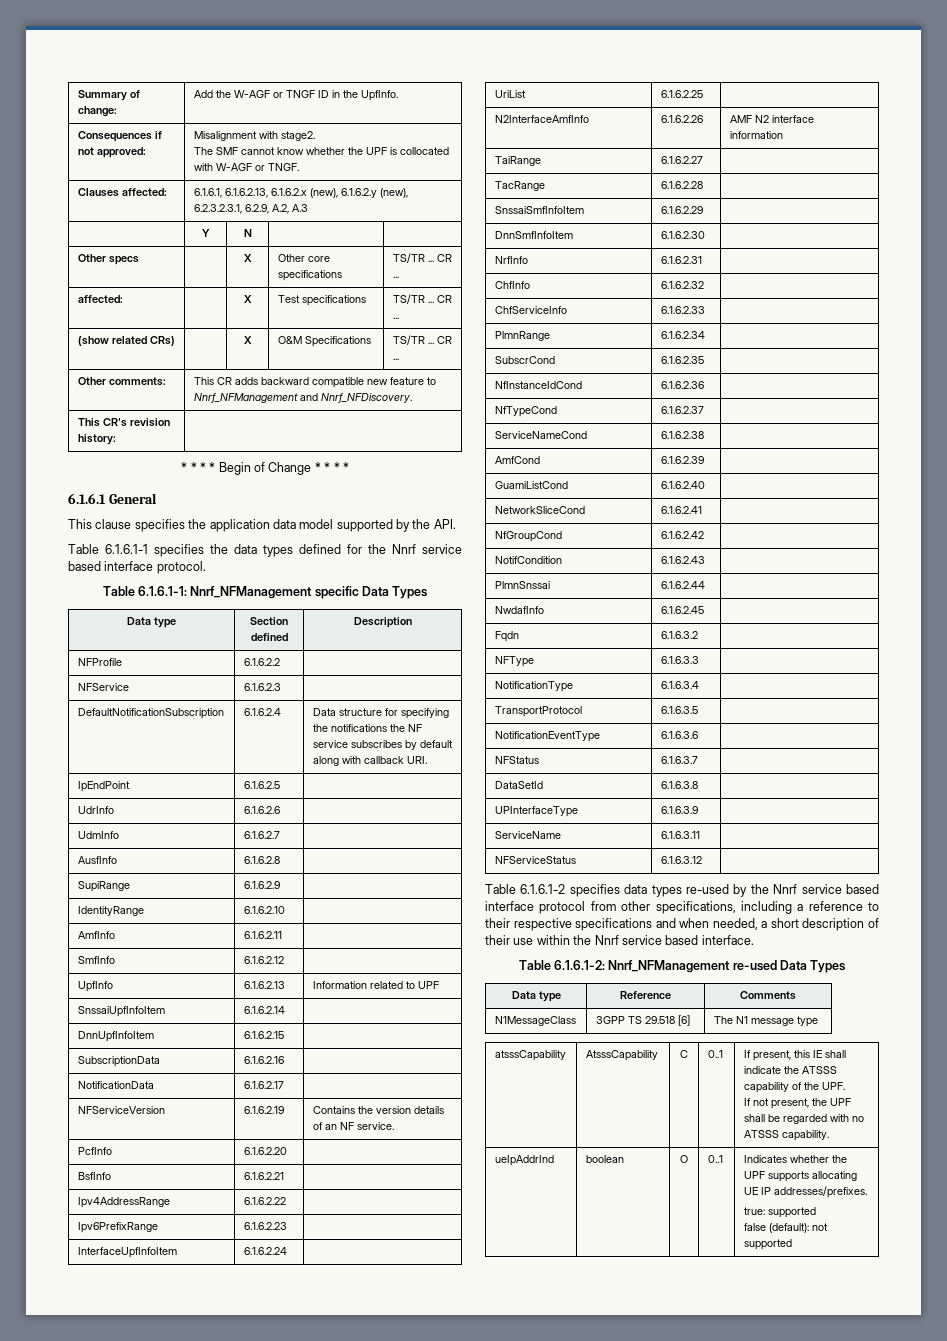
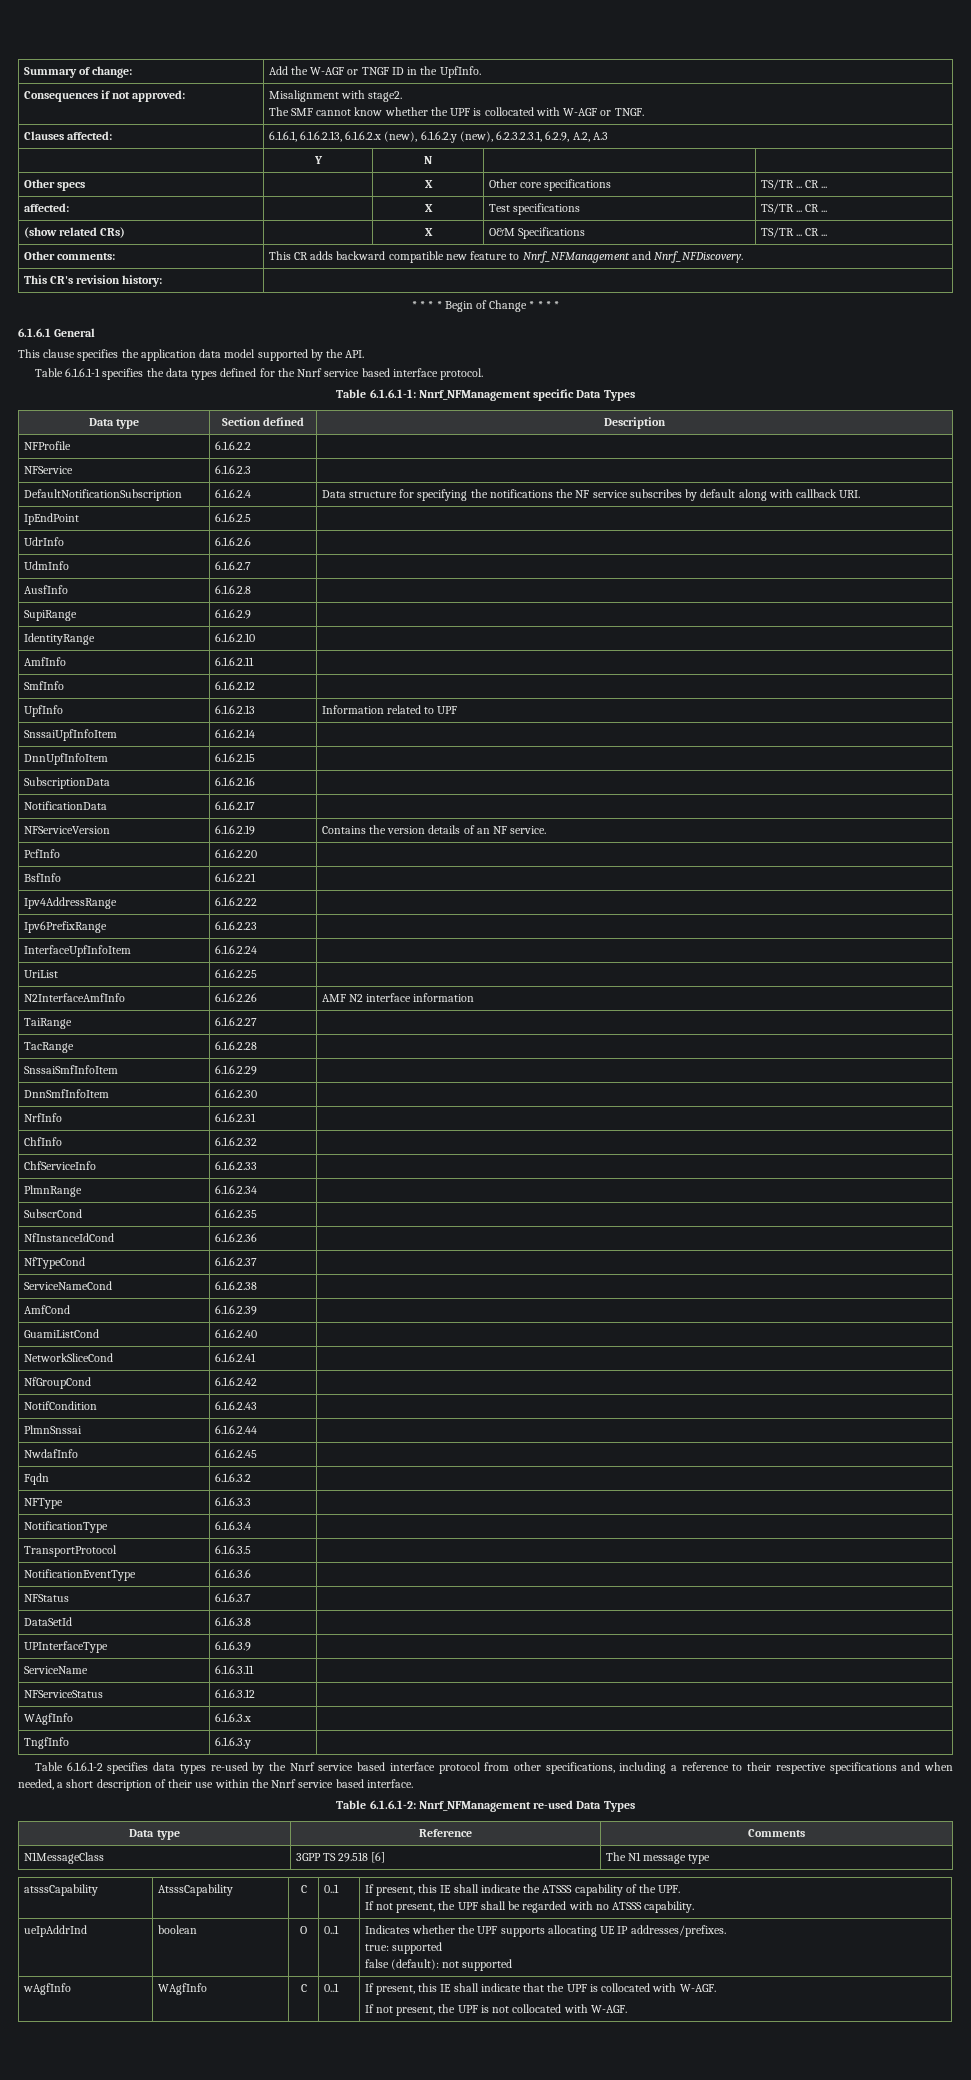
(702, 860) none -> [23,1713,73,1725] [214,1713,251,1722] [23,1737,69,1749] [214,1737,251,1749] // WAgfInfo | 6.1.6.3.x | // TngfInfo | 6.1.6.3.y |
(792, 1244) none -> [22,1983,71,1995] [157,1983,207,1995] [300,1984,307,1992] [323,1983,339,1992] [364,1983,716,1995] [364,2004,627,2016] // wAgfInfo | WAgfInfo | C | 0..1 | If present, this IE shall indicate that the UPF is collocated with W-AGF. // If not present, the UPF is not collocated with W-AGF.

